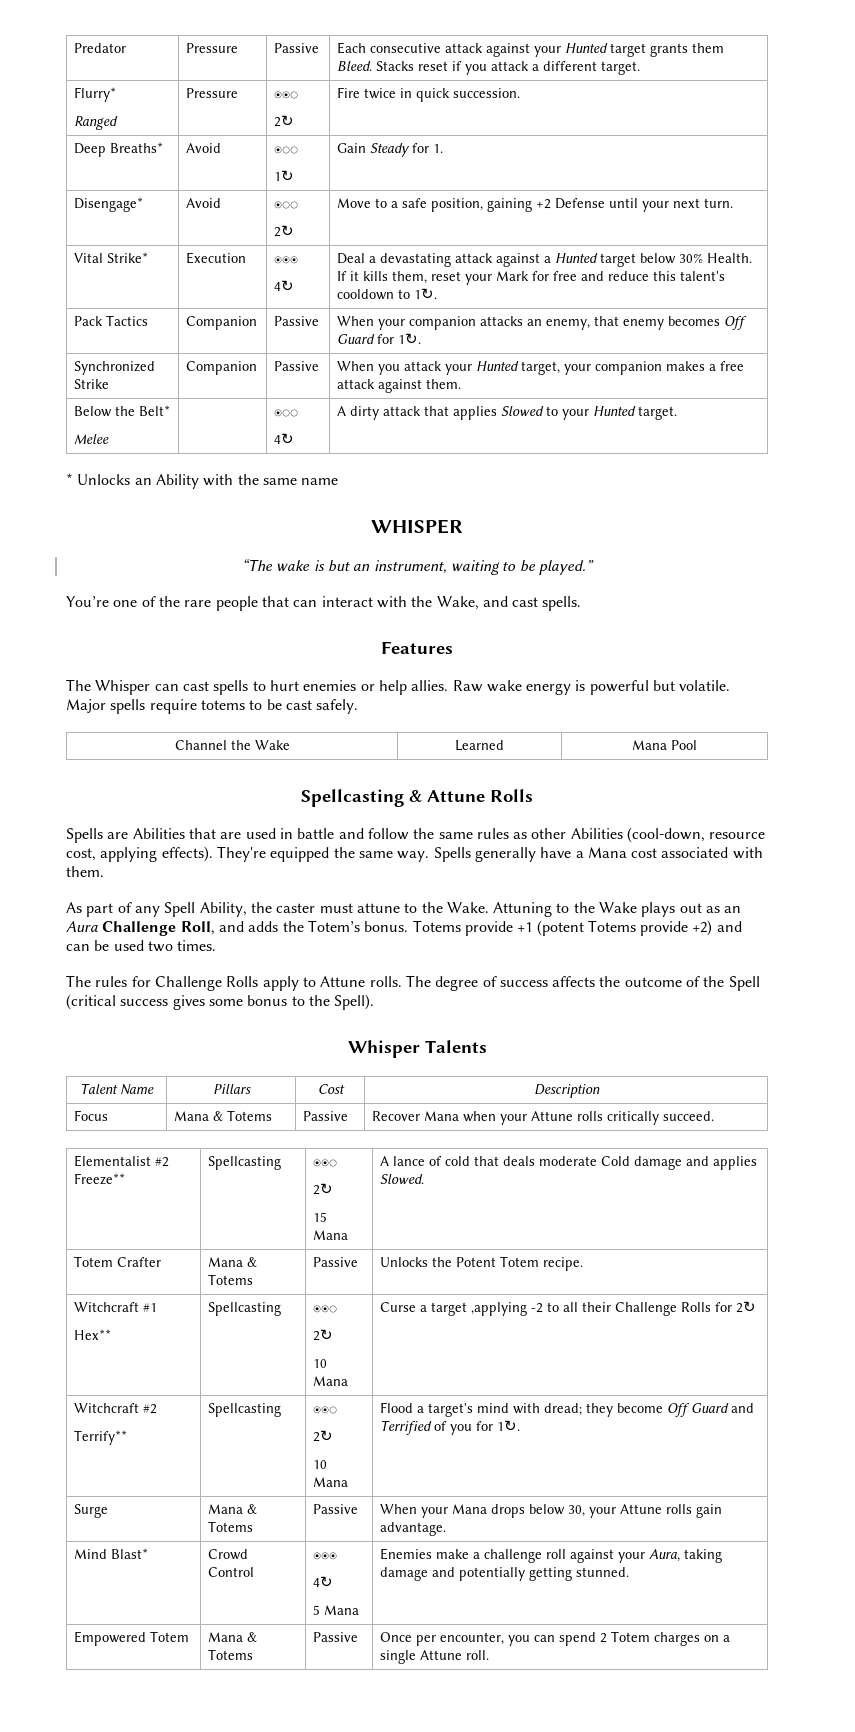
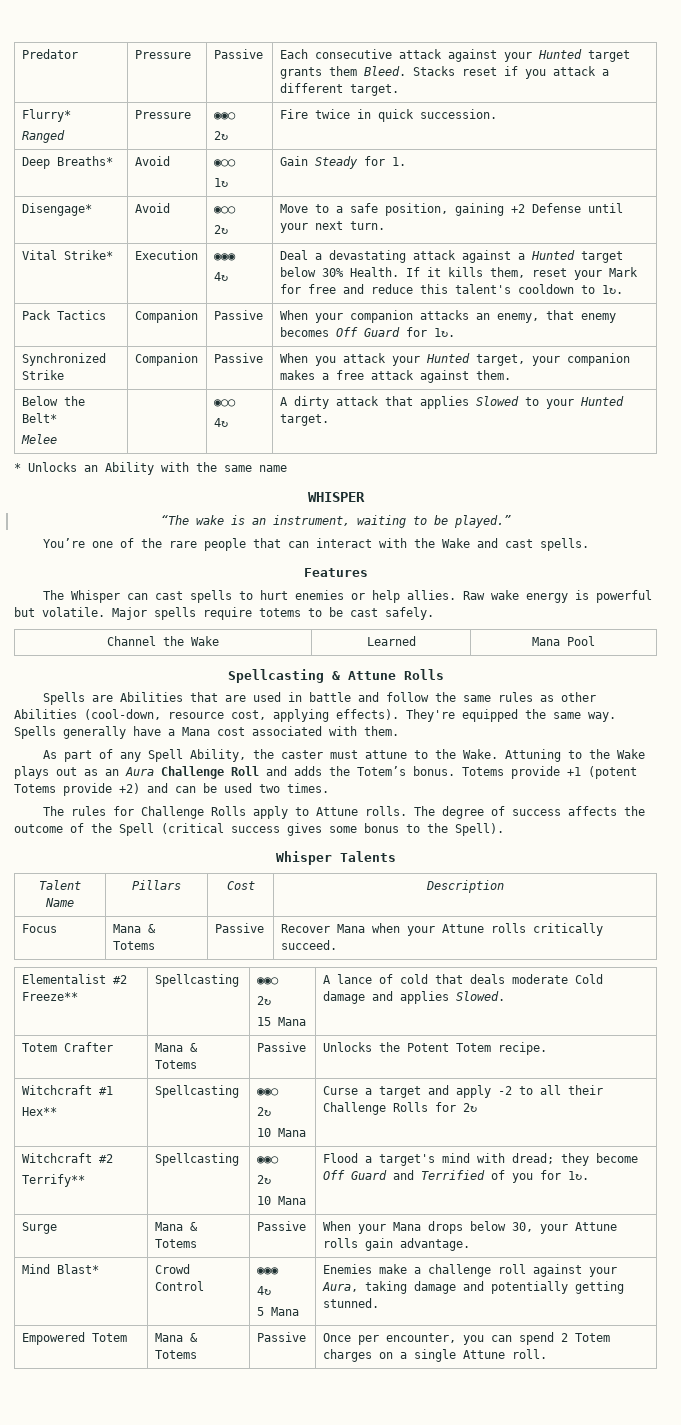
[328,560,351,572] but -> (245, 520) none
[436,596,479,610] Wake, -> [442,538,471,548] Wake
[180,921,215,935] Roll, -> [231,766,259,776] Roll
[471,1302,528,1316] ,applying -> [427,1085,491,1098] and apply

